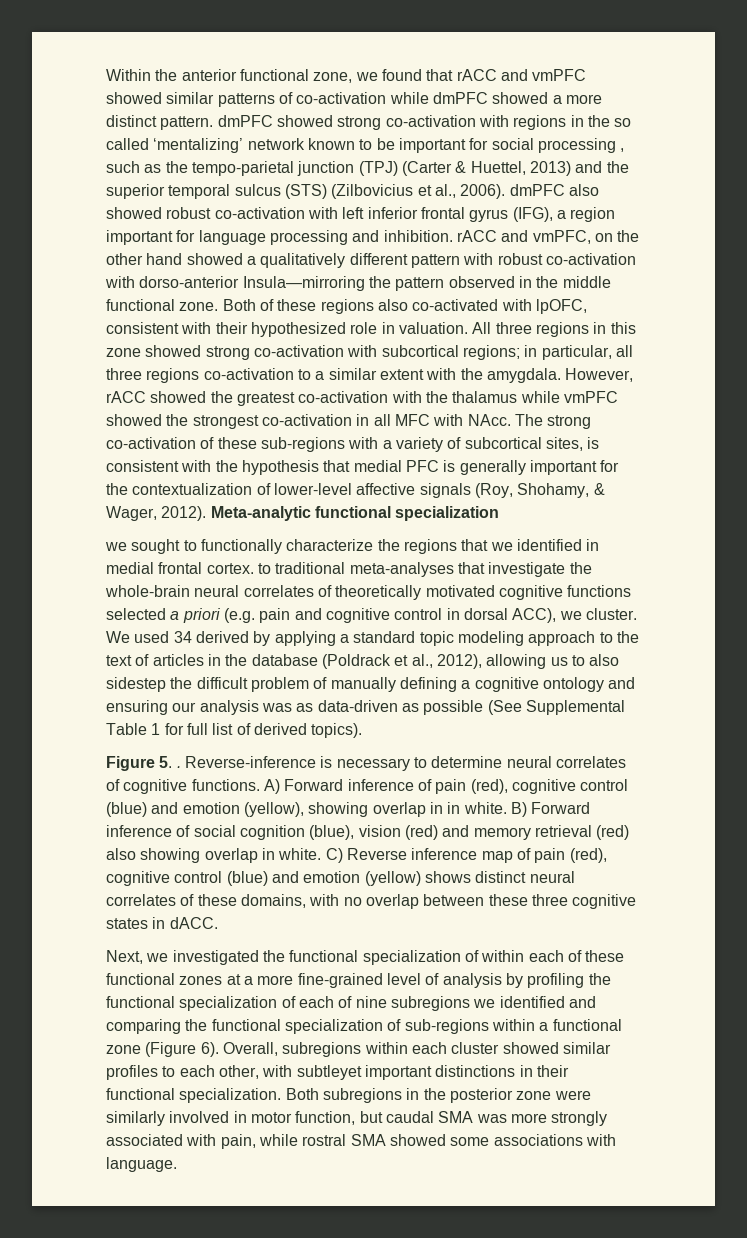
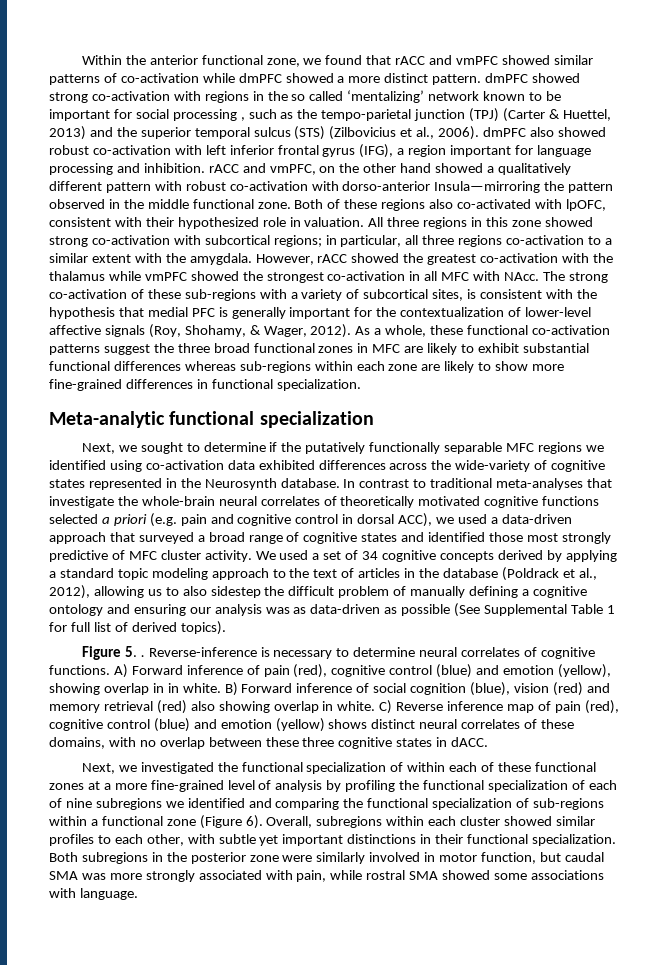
(207, 513) none -> [355,325,610,337] [49,343,589,355] [49,361,565,373] [49,379,361,391] As a whole, these functional co-activation patterns suggest the three broad functional zones in MFC are likely to exhibit substantial functional differences whereas sub-regions within each zone are likely to show more fine-grained differences in functional specialization. //
(500, 513) none -> [81,443,115,454] Next,
[200,539,600,554] [106,562,254,574] functionally characterize the regions that we identified in medial frontal cortex. -> [203,442,604,454] [49,460,606,472] [49,478,410,490] determine if the putatively functionally separable MFC regions we identified using co-activation data exhibited differences across the wide-variety of cognitive states represented in the Neurosynth database. In contrast
[585,608,637,620] [106,631,192,643] cluster. We used 34 -> [457,514,572,524] [49,532,611,544] [49,550,494,562] used a data-driven approach that surveyed a broad range of cognitive states and identified those most strongly predictive of MFC cluster activity. We used a set of 34 cognitive concepts
[296,1065,362,1080] subtleyet -> [218,834,279,846] subtle yet

